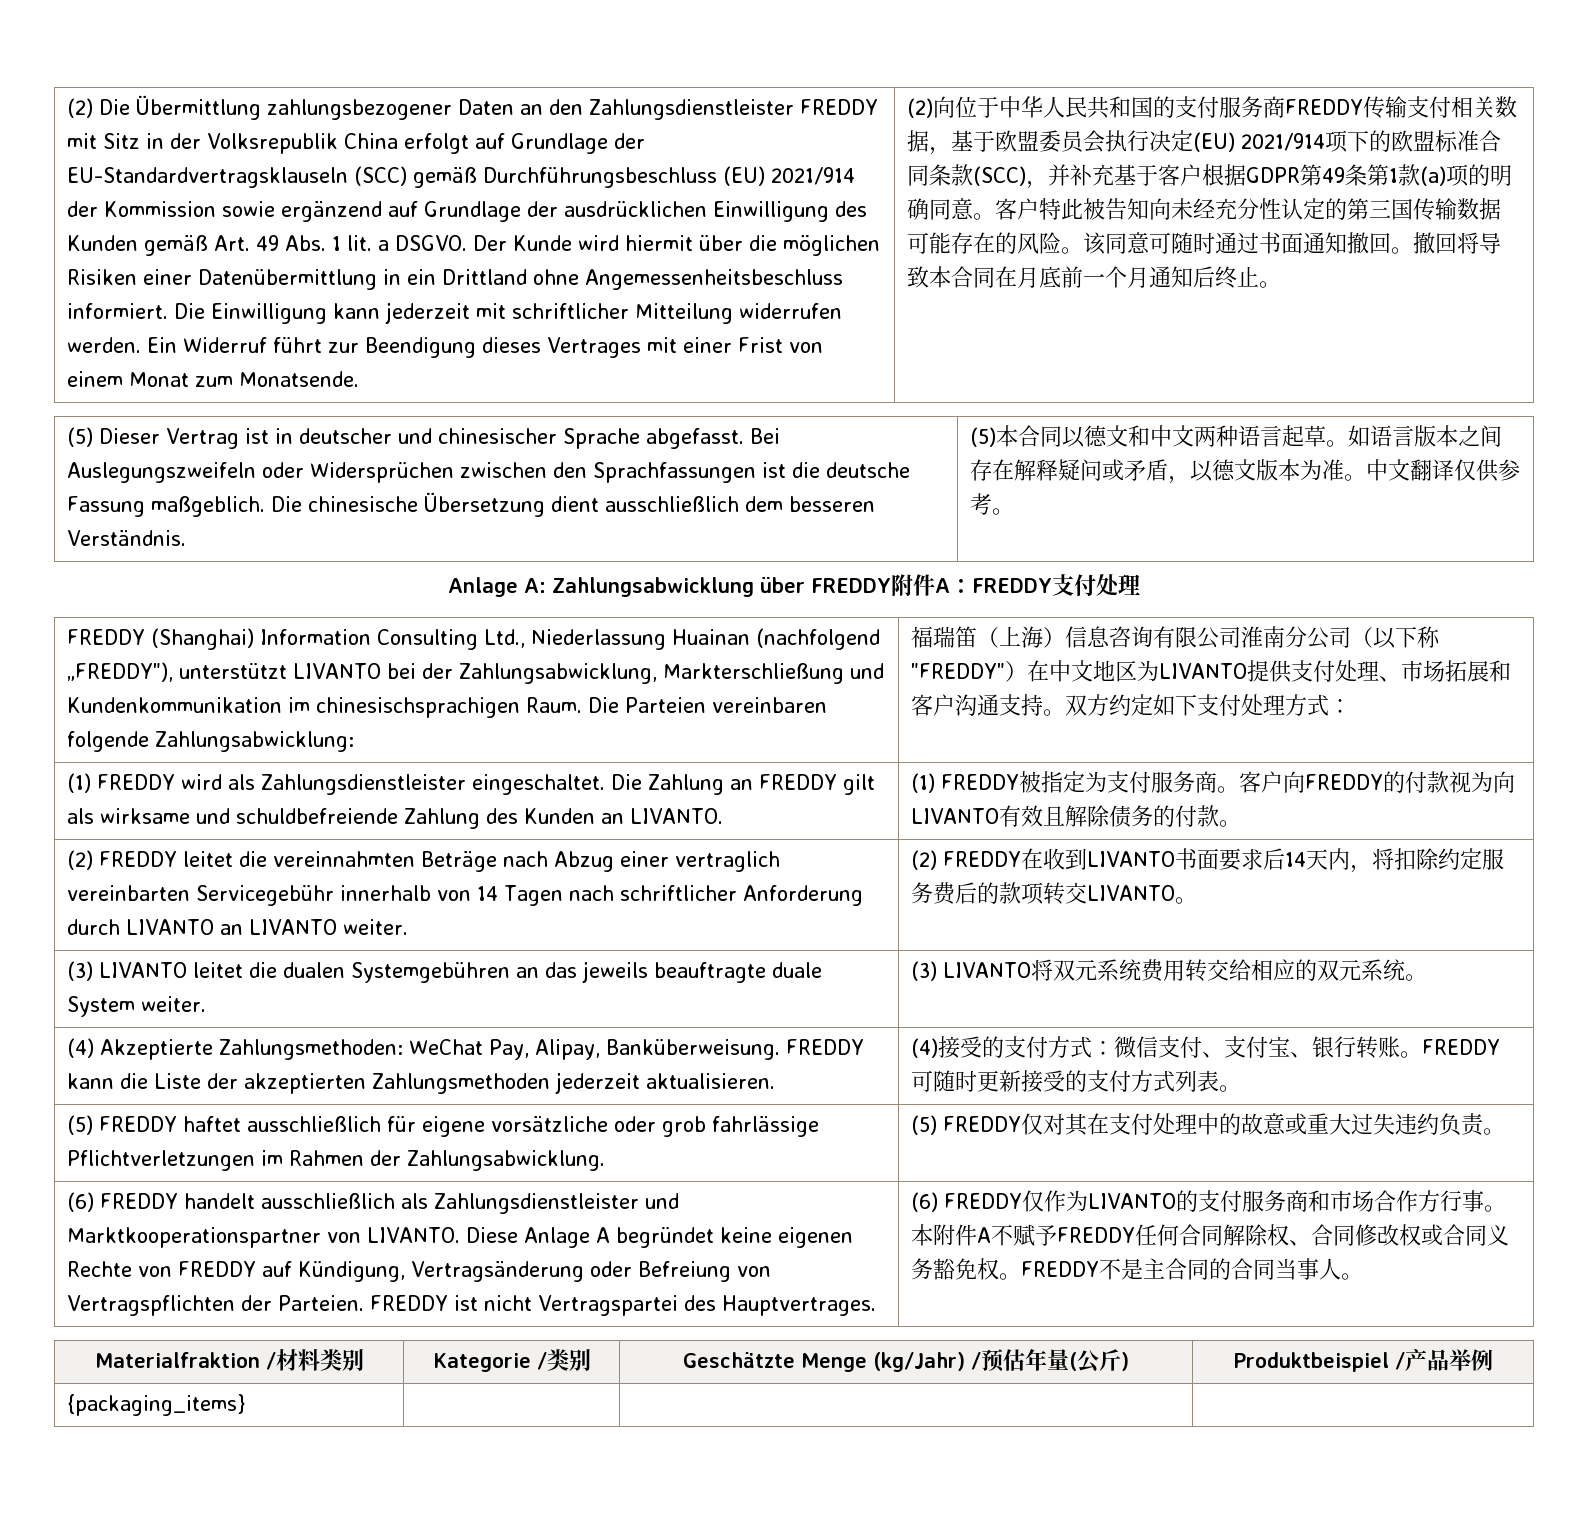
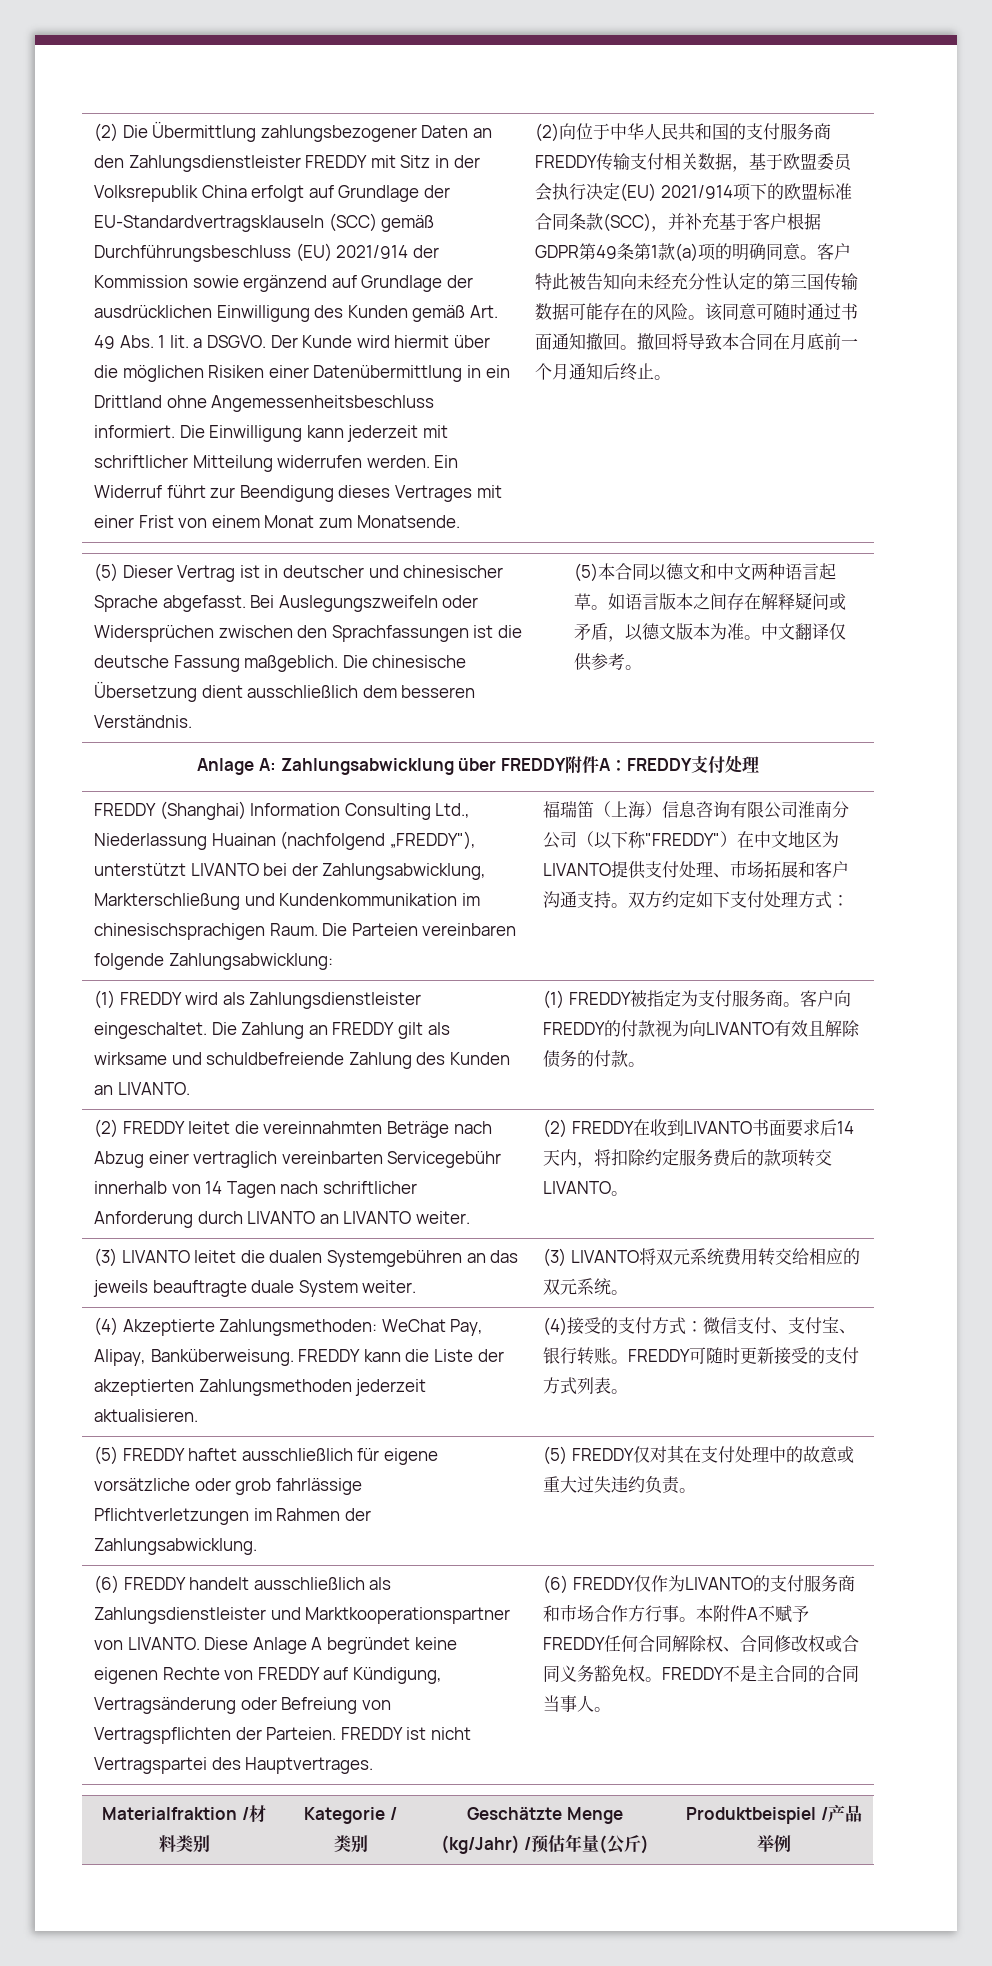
[67,1394,247,1416] // {packaging_items} | | | -> (791, 1843) none

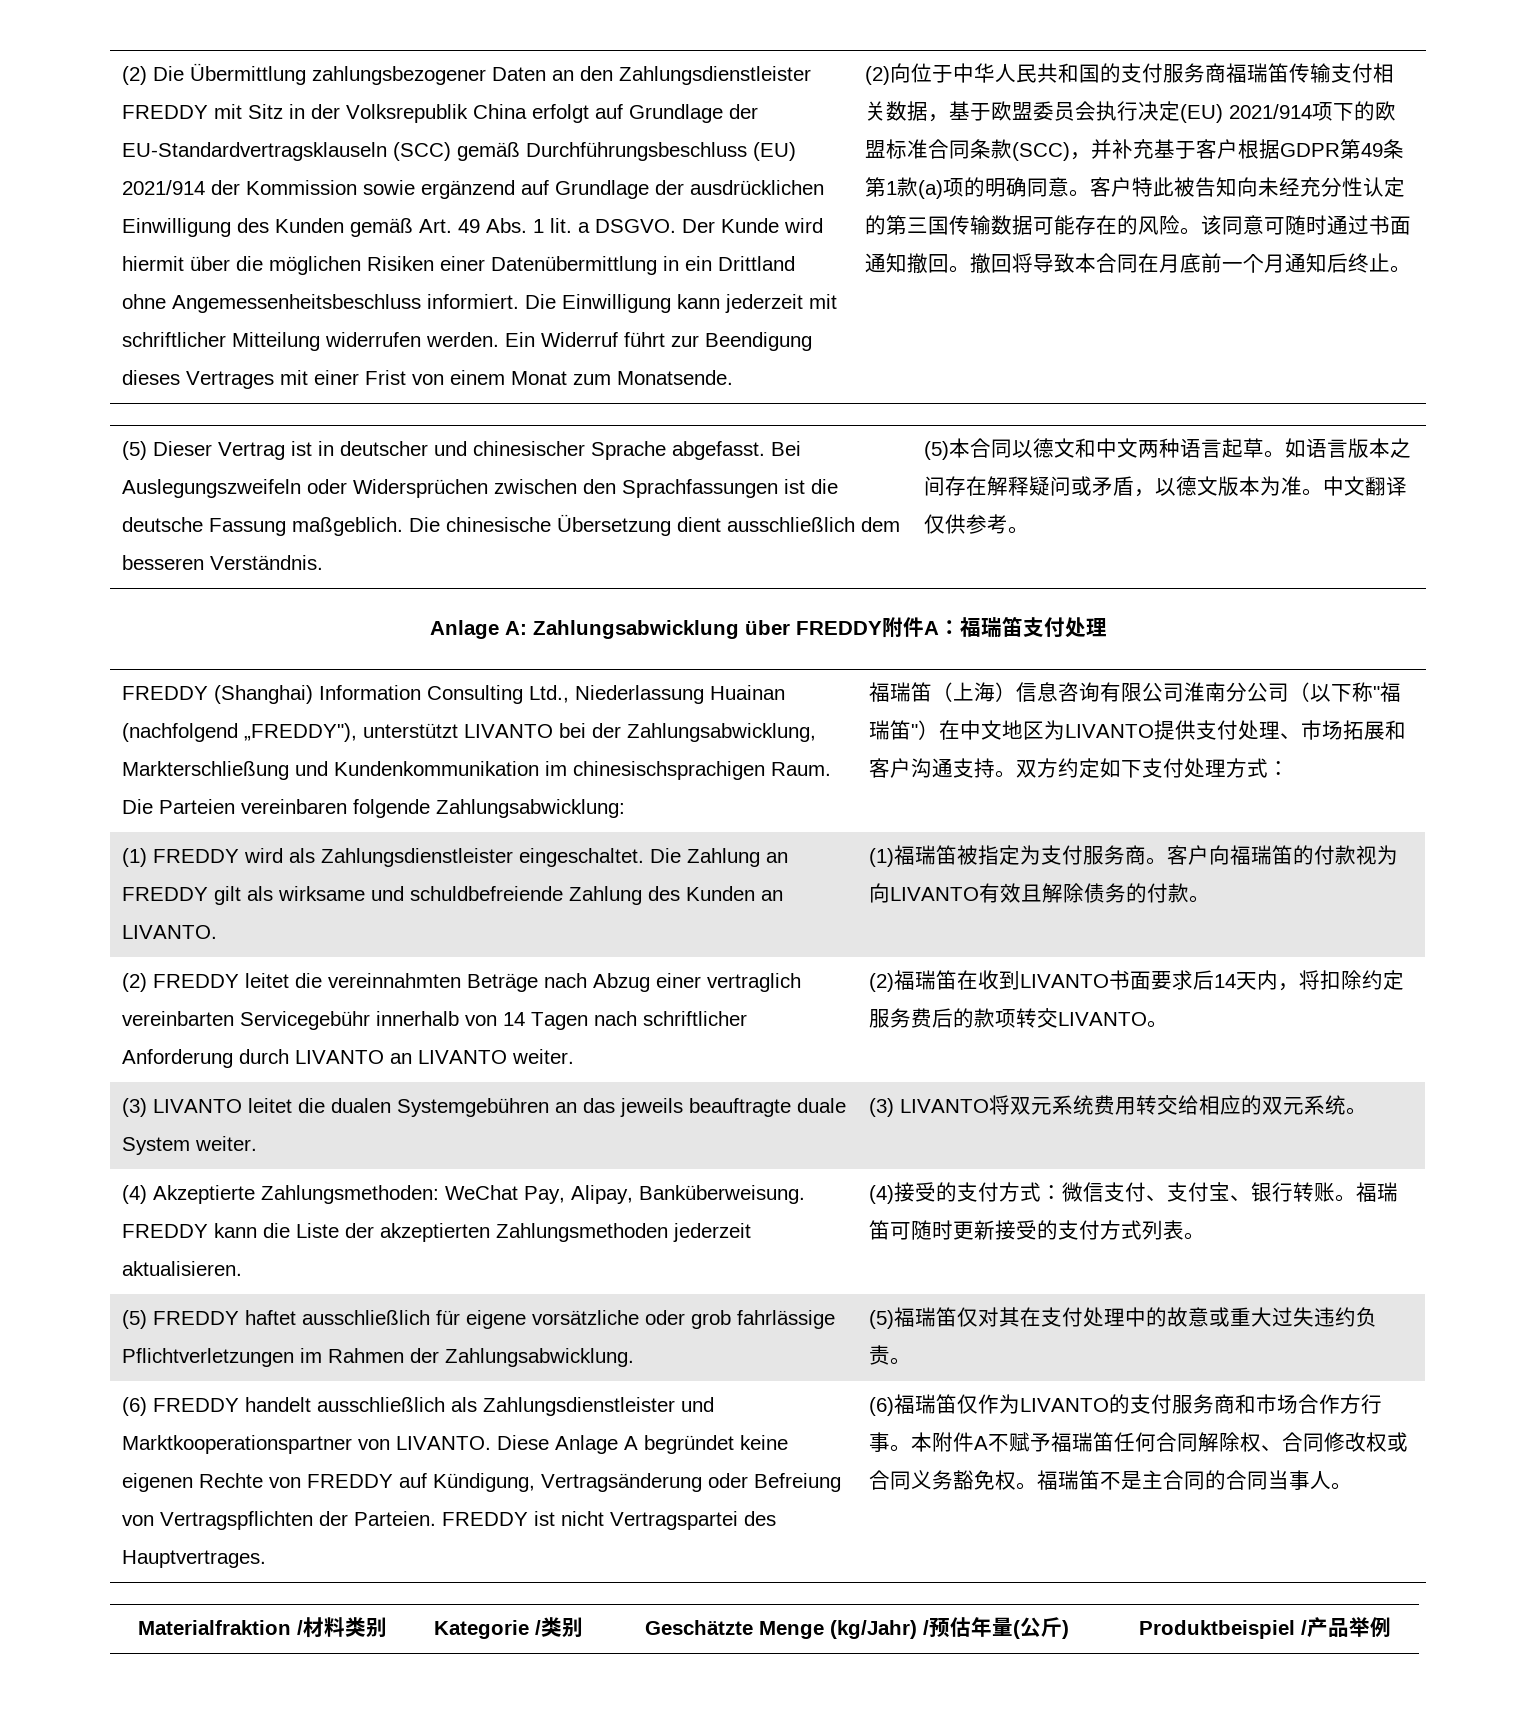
[535,155,598,168] FREDDY -> [1225,63,1289,83] 福瑞笛
[626,758,692,771] FREDDY -> [959,616,1023,637] 福瑞笛
[645,833,721,846] "FREDDY" -> [1372,682,1401,702] [868,720,918,740] "福瑞笛"
[568,992,631,1005] FREDDY -> [893,845,957,865] 福瑞笛
[543,1022,606,1035] FREDDY -> [1229,845,1293,865] 福瑞笛
[571,1121,634,1134] FREDDY -> [893,970,957,990] 福瑞笛
[628,1349,691,1362] FREDDY -> [1355,1182,1398,1202] [868,1220,890,1240] 福瑞笛
[571,1448,634,1461] FREDDY -> [893,1307,957,1327] 福瑞笛
[572,1577,635,1590] FREDDY -> [893,1394,957,1414] 福瑞笛
[543,1637,606,1650] FREDDY -> [1050,1432,1114,1452] 福瑞笛
[662,1667,725,1680] FREDDY -> [1036,1470,1100,1490] 福瑞笛

